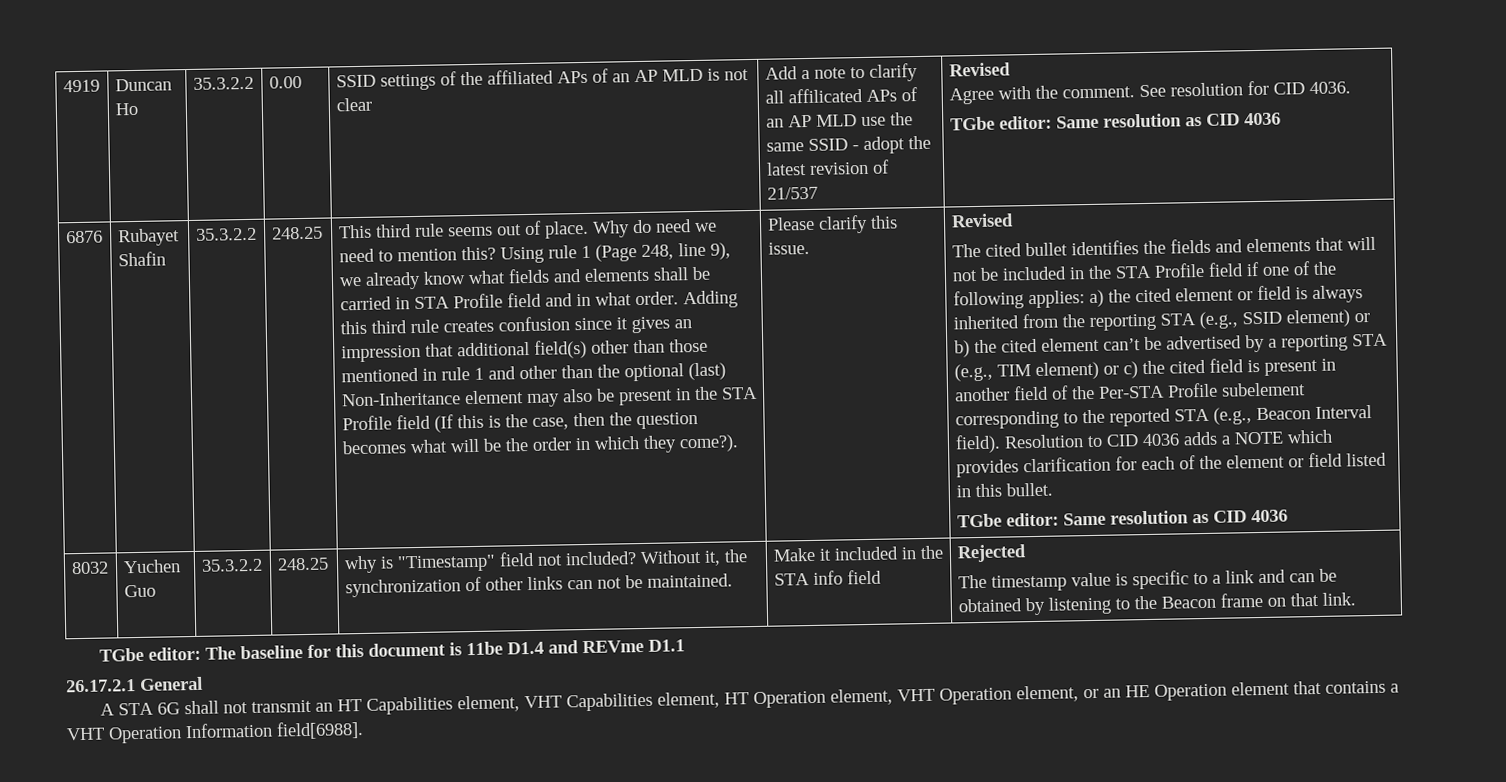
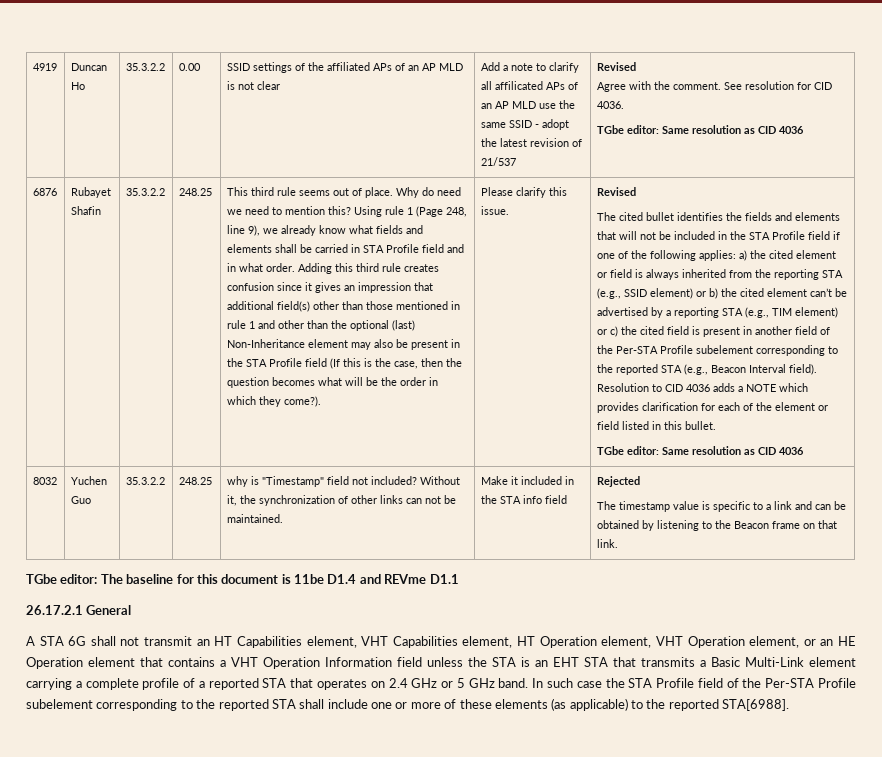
[276,720,364,740] field[6988]. -> [397,657,856,667] [26,678,857,690] [26,698,790,711] field unless the STA is an EHT STA that transmits a Basic Multi-Link element carrying a complete profile of a reported STA that operates on 2.4 GHz or 5 GHz band. In such case the STA Profile field of the Per-STA Profile subelement corresponding to the reported STA shall include one or more of these elements (as applicable) to the reported STA[6988].

